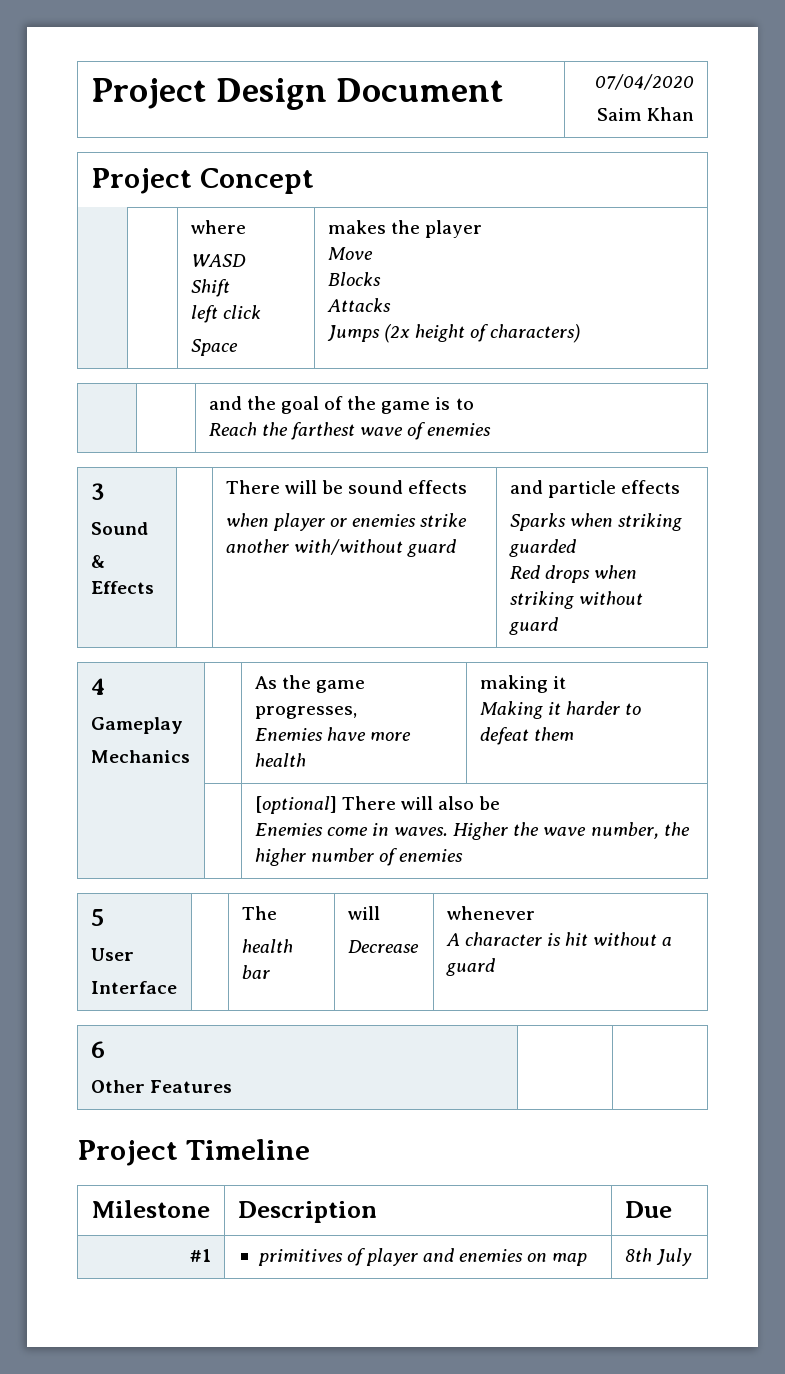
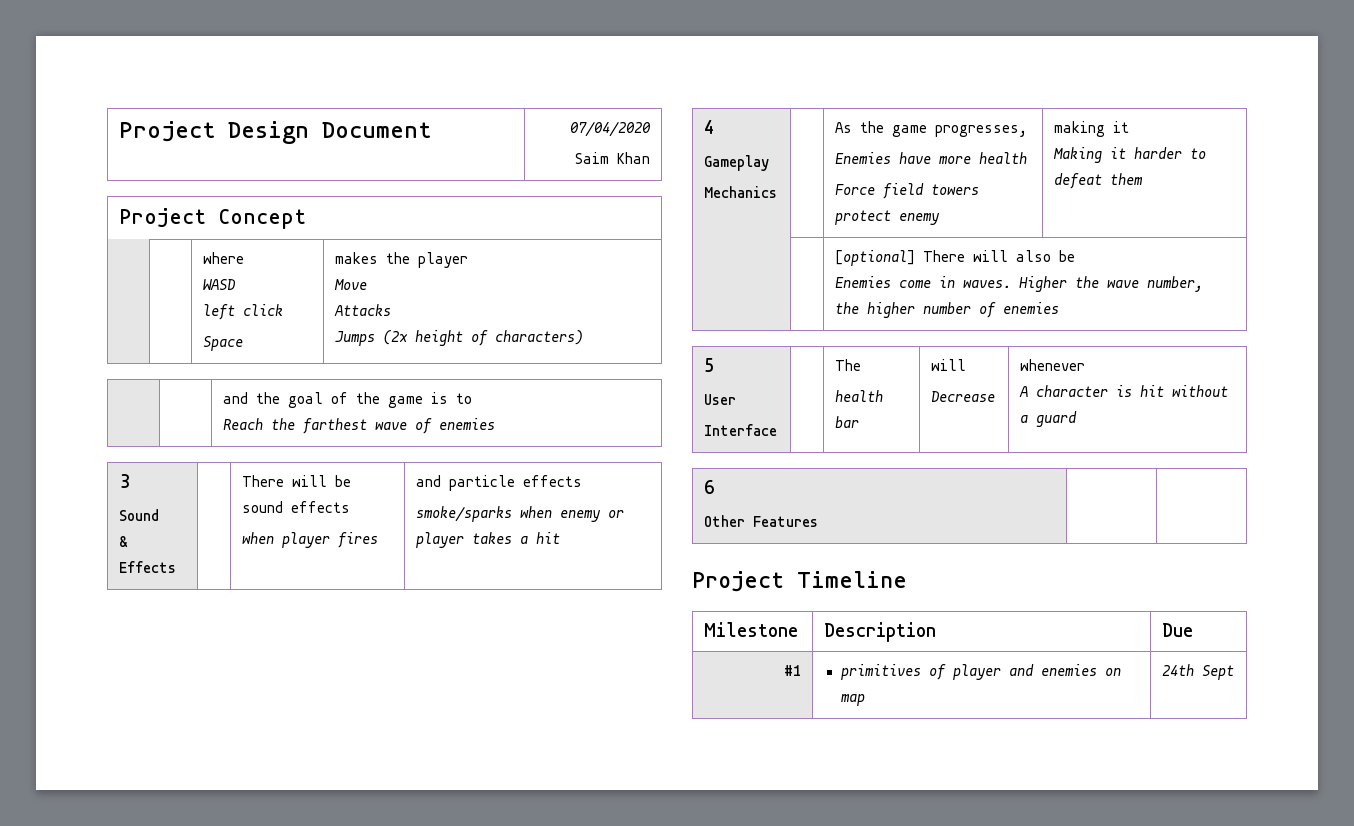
[190,279,230,297] // Shift -> (236, 284) none
[327,272,381,286] // Blocks -> (368, 284) none
[329,513,468,527] [225,539,456,557] [509,480,680,498] [509,513,682,531] [508,539,576,557] [509,565,637,583] [509,591,643,609] [508,617,558,635] or enemies strike another with/without guard | and particle effects // Sparks when striking guarded // Red drops when striking without guard -> [338,532,379,548] [416,475,583,491] [416,506,625,522] [416,532,561,548] fires | and particle effects // smoke/sparks when enemy or player takes a hit
(306, 760) none -> [835,183,980,199] [835,210,941,225] // Force field towers protect enemy
[624,1248,692,1266] 8th July -> [1162,664,1235,680] 24th Sept

